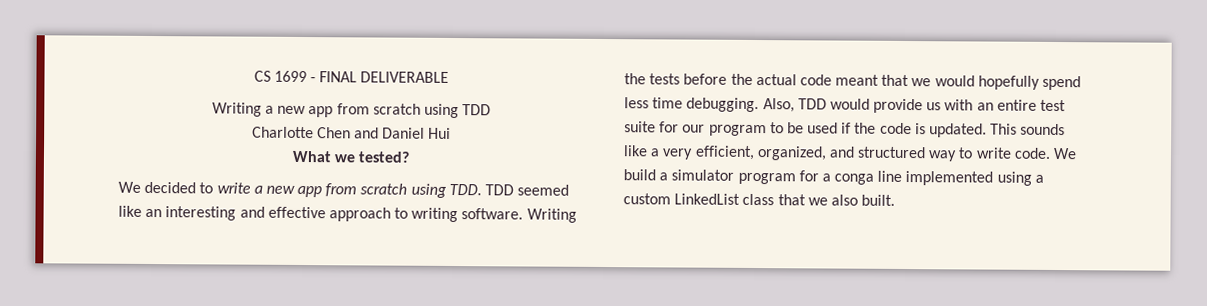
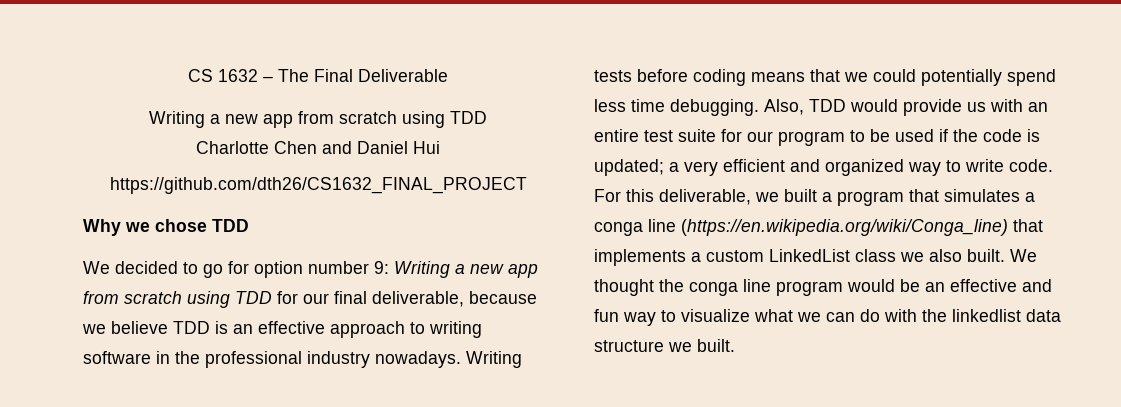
[273,70,450,83] 1699 - FINAL DELIVERABLE -> [218,69,448,82] 1632 – The Final Deliverable
[291,150,411,163] [118,181,570,198] [118,205,577,223] [624,73,1040,90] What we tested? // We decided to write a new app from scratch using TDD. TDD seemed like an interesting and effective approach to writing software. Writing the tests before the actual code meant that we would hopefully -> [109,177,527,194] [83,219,249,236] [83,261,538,278] [83,291,537,308] [82,321,482,338] [83,351,522,368] [594,69,1002,86] https://github.com/dth26/CS1632_FINAL_PROJECT // Why we chose TDD // We decided to go for option number 9: Writing a new app from scratch using TDD for our final deliverable, because we believe TDD is an effective approach to writing software in the professional industry nowadays. Writing tests before coding means that we could potentially
[929,123,1066,138] [623,145,1078,162] [623,169,1032,186] updated. This sounds like a very efficient, organized, and structured way to write code. We build a simulator program for a conga line implemented using -> [594,159,1053,176] [594,189,1035,206] [594,219,1043,236] [594,249,686,266] updated; a very efficient and organized way to write code. For this deliverable, we built a program that simulates a conga line (https://en.wikipedia.org/wiki/Conga_line) that implements
[777,194,806,206] that -> (896, 255) none
(896, 200) none -> [1010,249,1037,262] [594,279,1052,296] [594,309,1061,326] [594,339,735,352] We thought the conga line program would be an effective and fun way to visualize what we can do with the linkedlist data structure we built.

